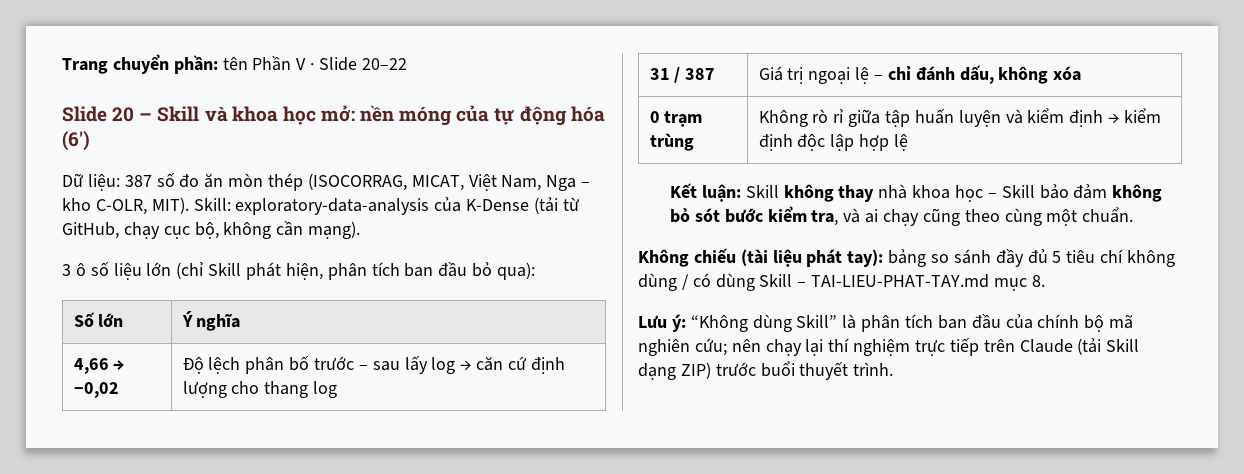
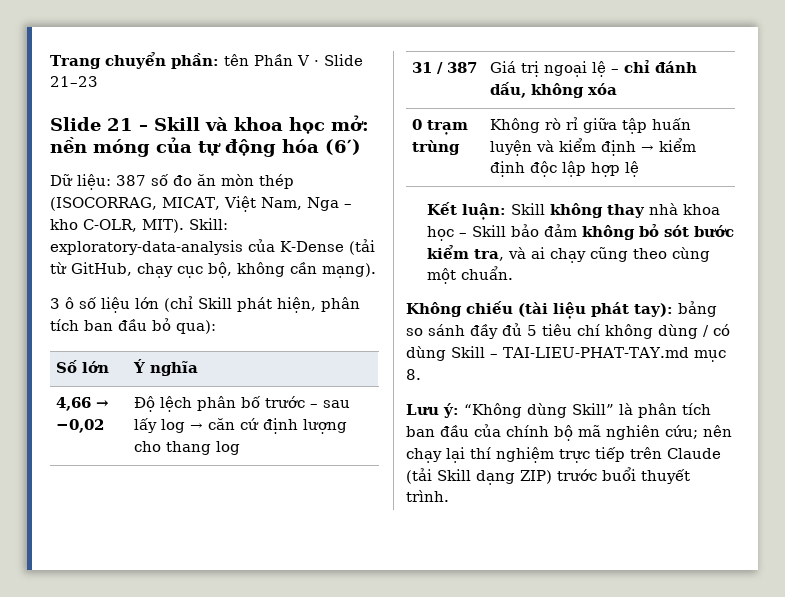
[361,58,407,70] [62,106,135,122] 20–22 // Slide 20 -> [50,76,98,87] [50,117,133,131] 21–23 // Slide 21

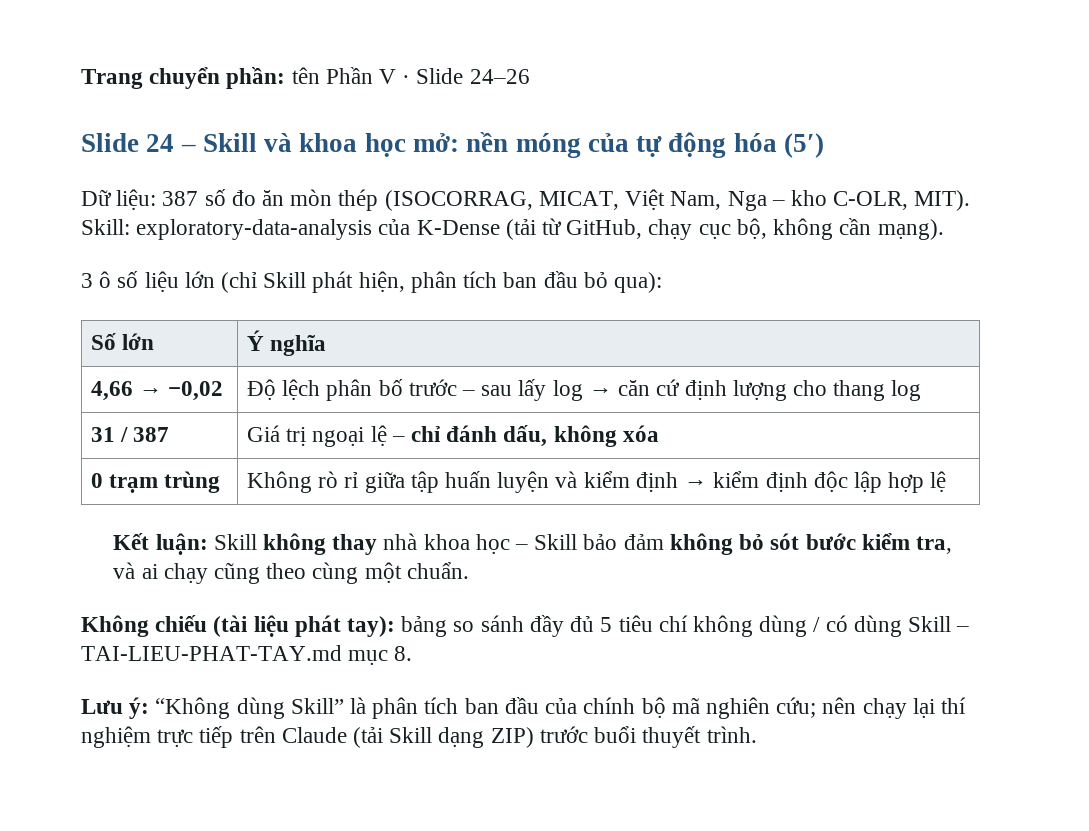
[50,76,98,87] [50,117,133,131] 21–23 // Slide 21 -> [469,69,530,84] [81,133,175,152] 24–26 // Slide 24
[325,139,361,155] (6′) -> [784,133,825,158] (5′)

